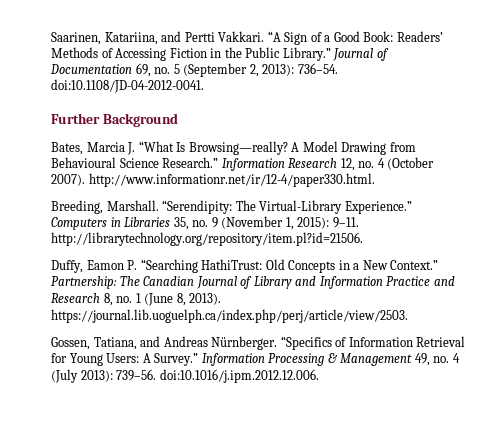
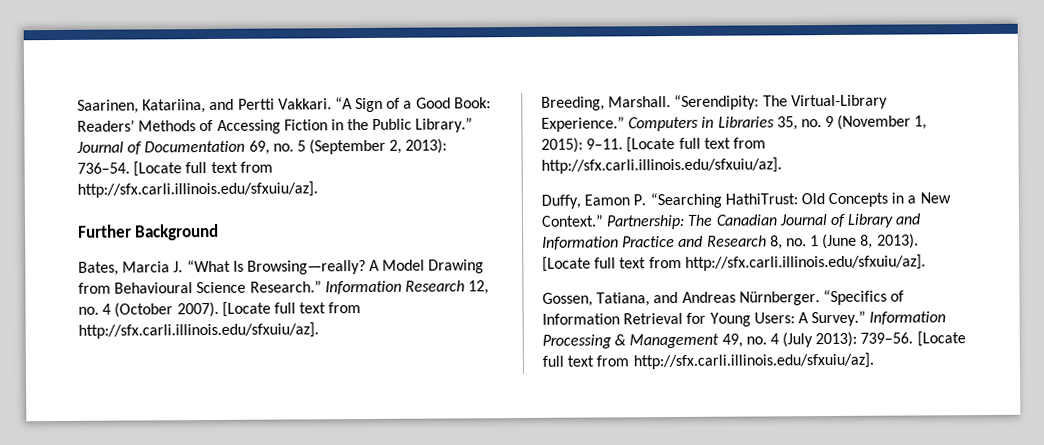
[51,79,204,93] doi:10.1108/JD-04-2012-0041. -> [133,161,273,177] [77,181,318,198] [Locate full text from http://sfx.carli.illinois.edu/sfxuiu/az].
[88,173,375,187] http://www.informationr.net/ir/12-4/paper330.html. -> [221,301,362,317] [78,322,319,339] [Locate full text from http://sfx.carli.illinois.edu/sfxuiu/az].
[51,232,363,246] http://librarytechnology.org/repository/item.pl?id=21506. -> [626,137,766,153] [541,157,782,174] [Locate full text from http://sfx.carli.illinois.edu/sfxuiu/az].
[51,309,408,323] https://journal.lib.uoguelph.ca/index.php/perj/article/view/2503. -> [542,254,926,272] [Locate full text from http://sfx.carli.illinois.edu/sfxuiu/az].
[159,369,319,383] doi:10.1016/j.ipm.2012.12.006. -> [916,331,966,347] [542,352,874,370] [Locate full text from http://sfx.carli.illinois.edu/sfxuiu/az].

